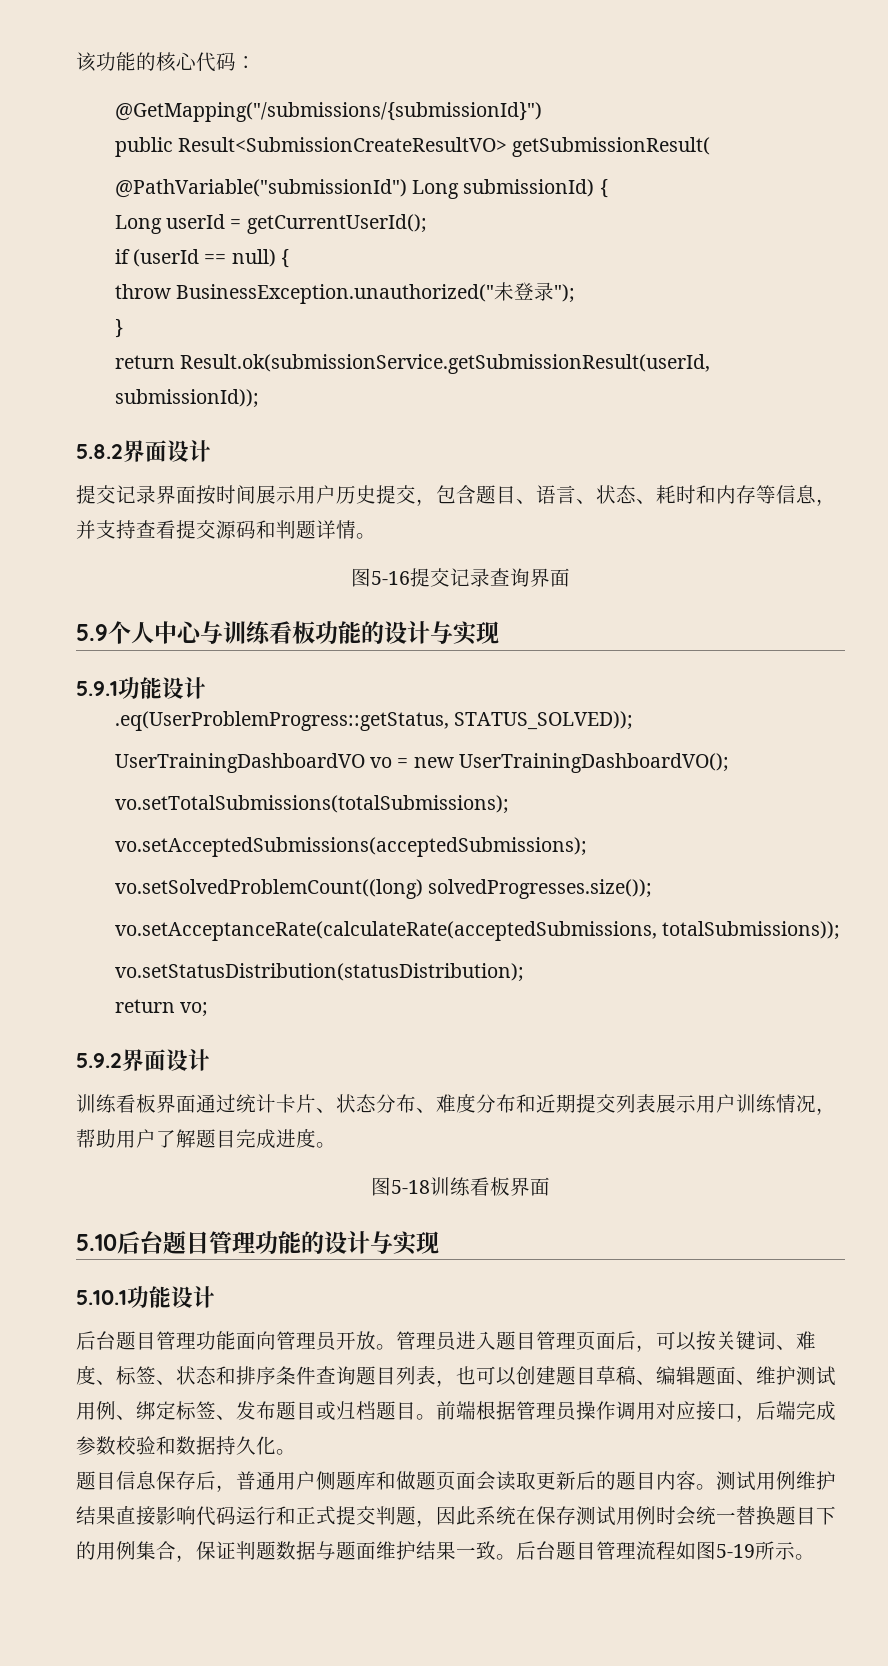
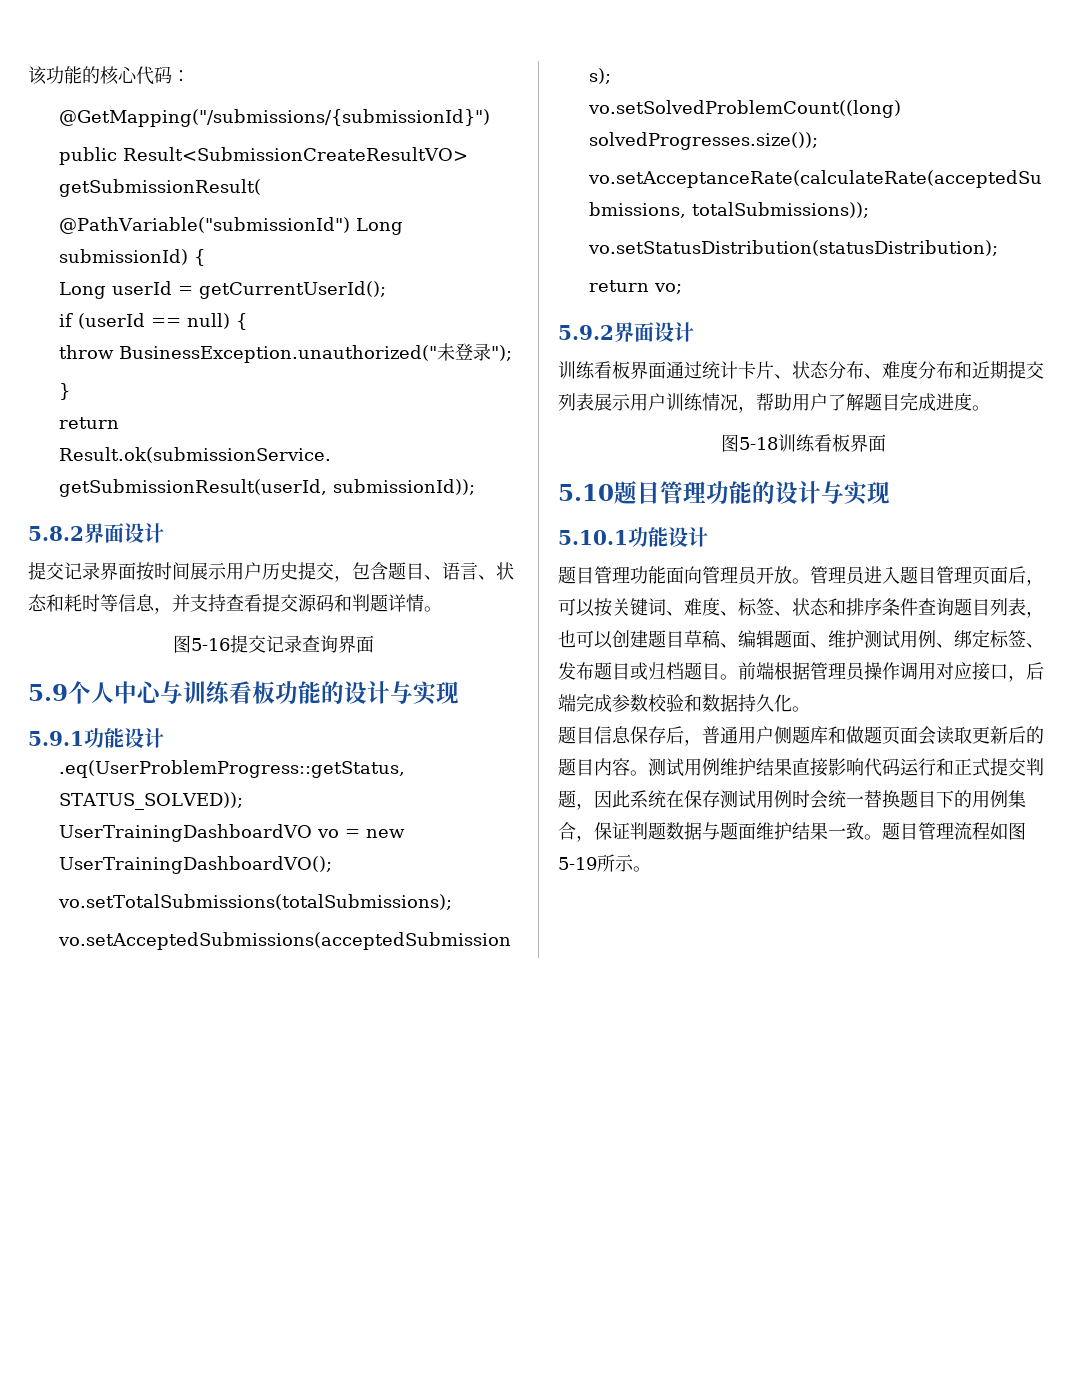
[636,485,756,504] 、耗时和内存 -> [46,594,100,612] 和耗时
[117,1231,164,1254] 后台 -> (614, 492) none
[76,1331,116,1350] 后台 -> (708, 537) none
[516,1541,556,1560] 后台 -> (882, 837) none

